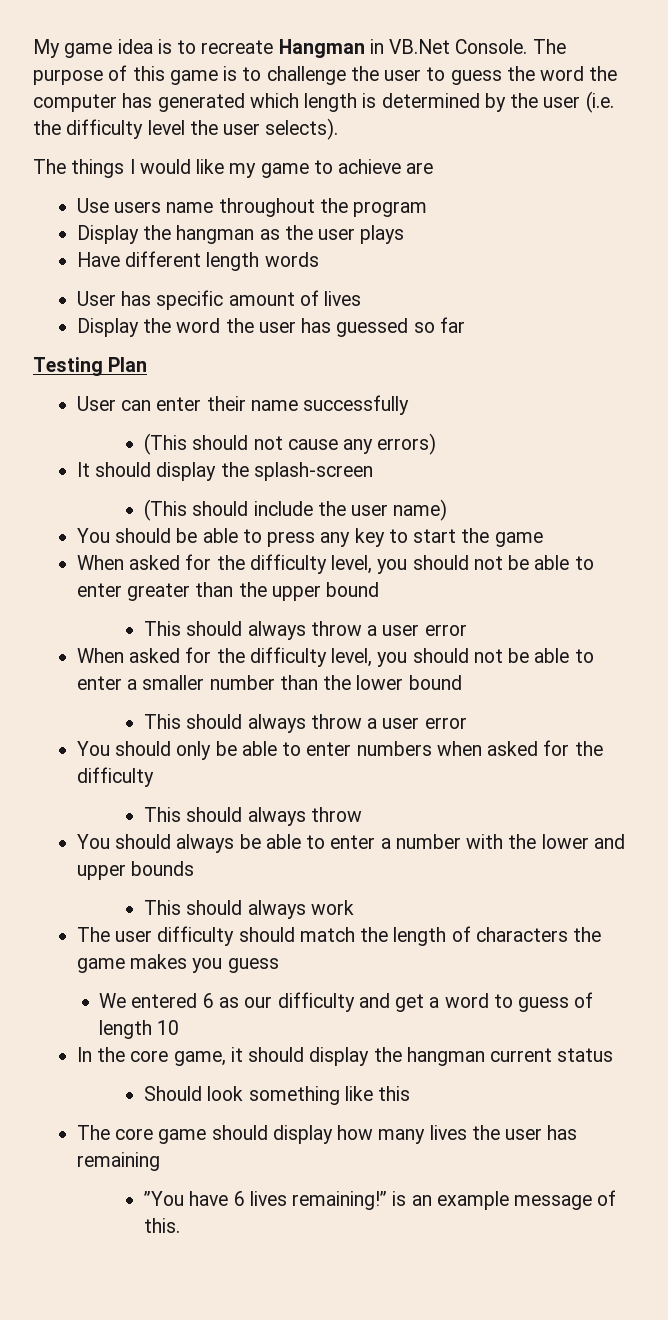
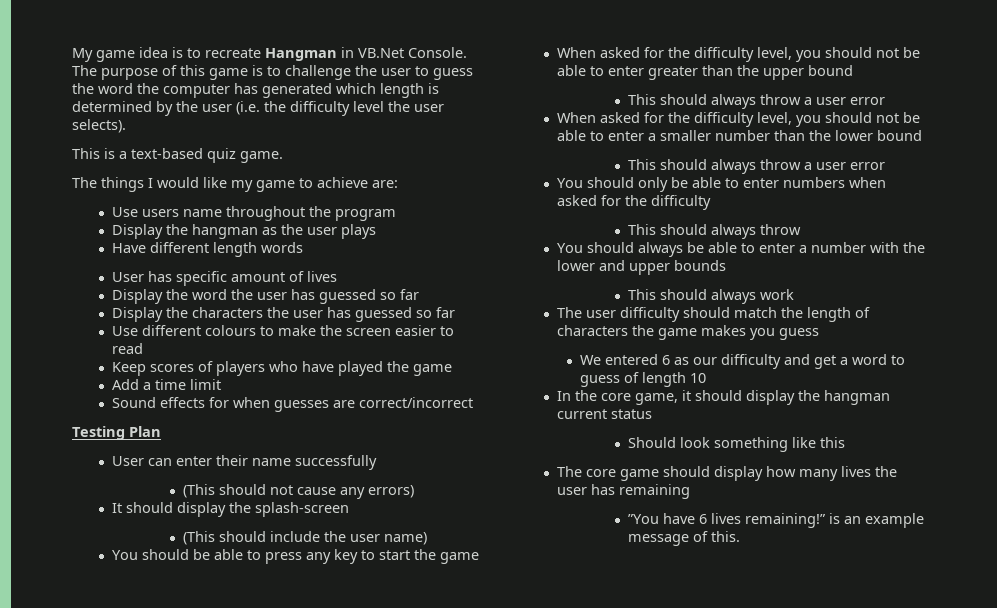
(339, 129) none -> [72,148,283,163] // This is a text-based quiz game.
[406,162,434,174] are -> [372,180,398,188] are:
(465, 325) none -> [111,307,455,322] [111,325,454,336] [111,343,143,354] [111,361,452,376] [111,379,221,390] [111,397,473,412] // Display the characters the user has guessed so far // Use different colours to make the screen easier to read // Keep scores of players who have played the game // Add a time limit // Sound effects for when guesses are correct/incorrect

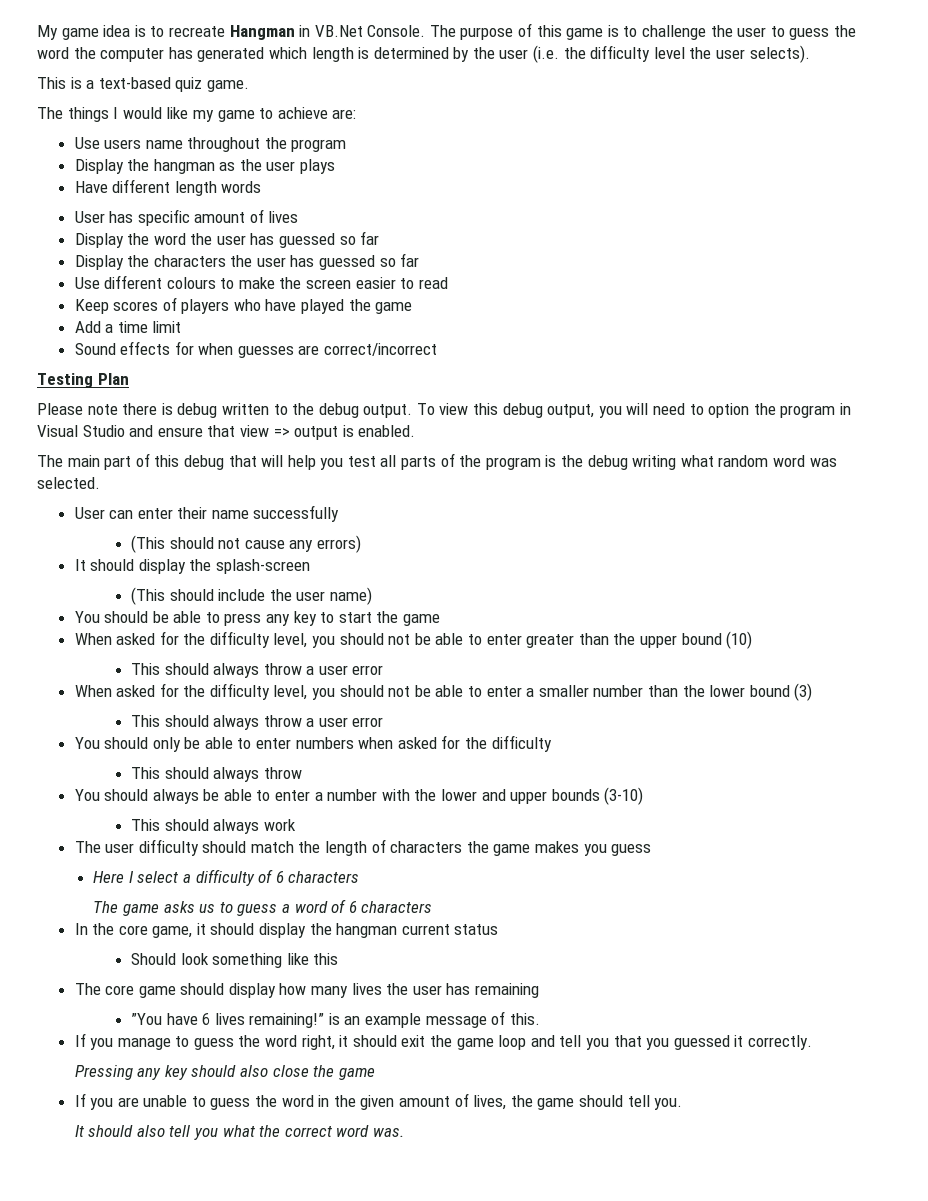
(161, 431) none -> [37,403,851,418] [37,425,416,440] [37,453,837,470] [37,477,100,489] // Please note there is debug written to the debug output. To view this debug output, you will need to option the program in Visual Studio and ensure that view => output is enabled. // The main part of this debug that will help you test all parts of the program is the debug writing what random word was selected.
(853, 70) none -> [726,631,753,649] (10)
(922, 135) none -> [794,683,813,701] (3)
(726, 265) none -> [604,787,644,805] (3-10)
[580,354,906,369] [580,372,707,387] We entered 6 as our difficulty and get a word to guess of length 10 -> [93,869,360,886] [93,899,433,916] Here I select a difficulty of 6 characters // The game asks us to guess a word of 6 characters
(740, 536) none -> [74,1033,812,1050] [74,1065,375,1080] [74,1093,683,1110] [74,1125,404,1140] // If you manage to guess the word right, it should exit the game loop and tell you that you guessed it correctly. // Pressing any key should also close the game // If you are unable to guess the word in the given amount of lives, the game should tell you. // It should also tell you what the correct word was.

